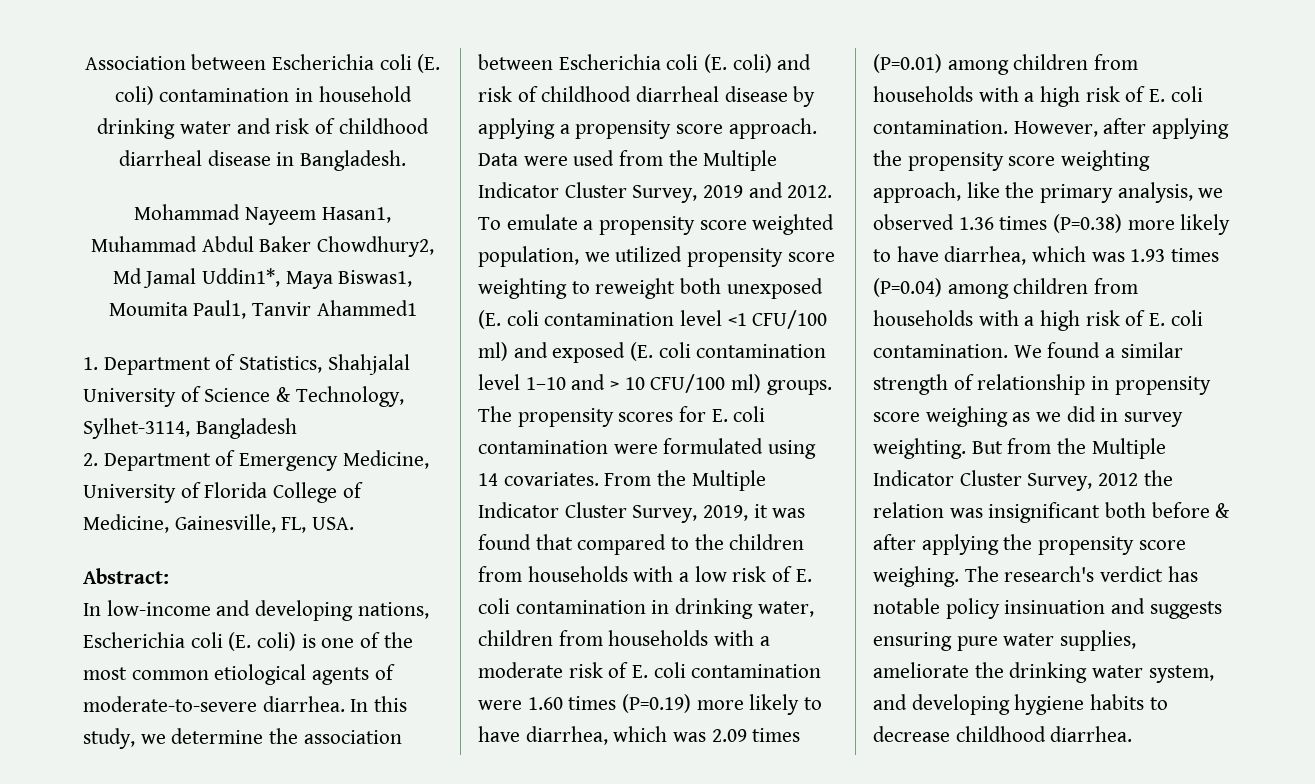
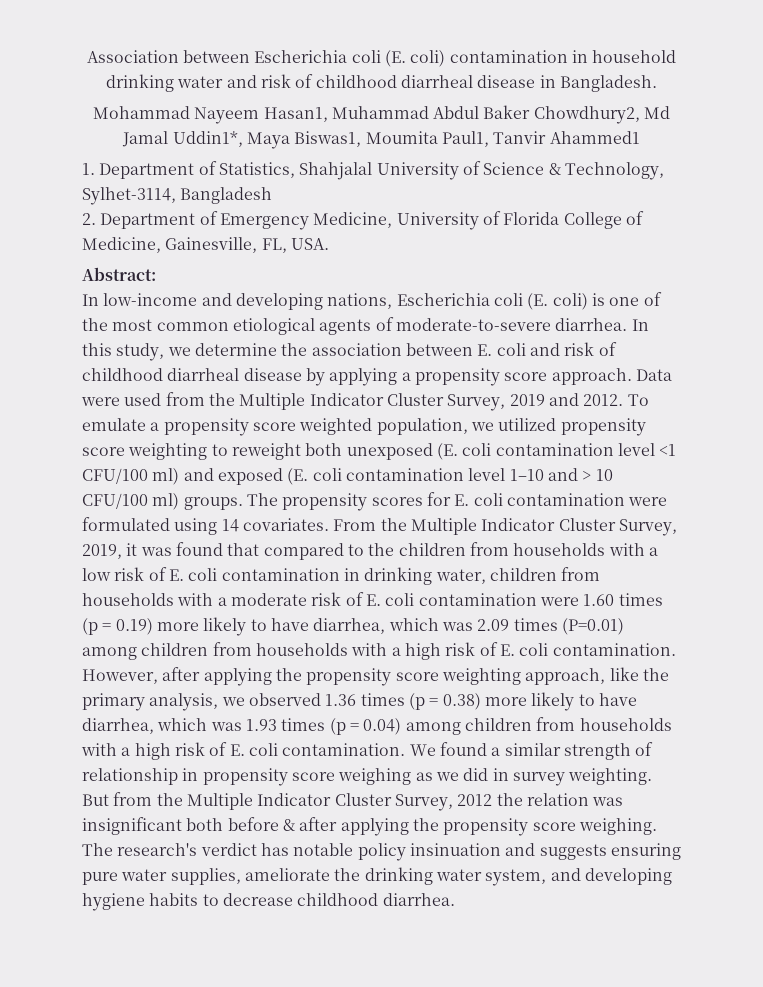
[558,54,772,73] Escherichia coli (E. coli) -> [477,343,526,356] E. coli
[622,694,692,713] (P=0.19) -> [82,618,153,635] (p = 0.19)
[1053,214,1123,233] (P=0.38) -> [408,693,481,710] (p = 0.38)
[873,278,942,297] (P=0.04) -> [329,718,402,735] (p = 0.04)

